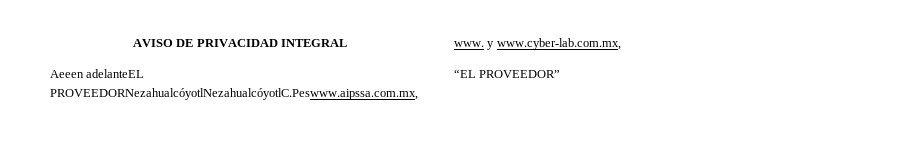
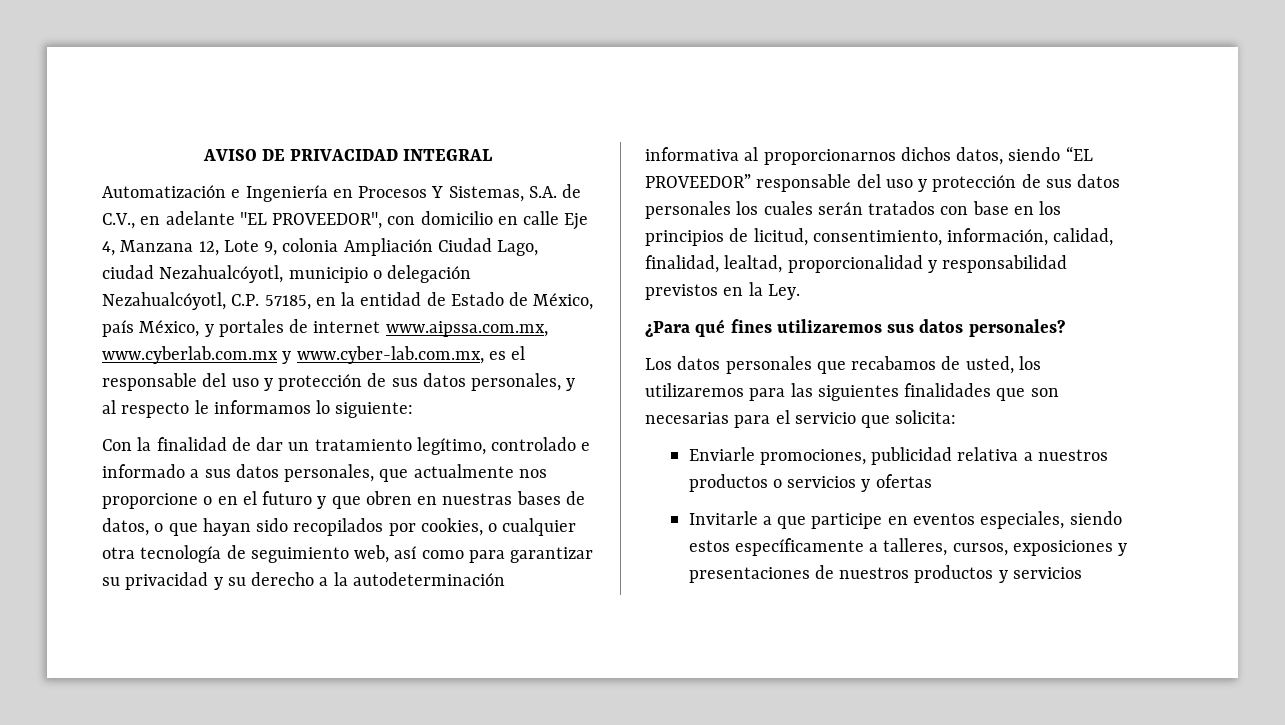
[50,69,145,78] [50,88,418,100] [454,38,621,50] [454,69,561,78] Aeeen adelanteEL PROVEEDORNezahualcóyotlNezahualcóyotlC.Peswww.aipssa.com.mx, www. y www.cyber-lab.com.mx, // “EL PROVEEDOR” -> [102,184,582,202] [102,211,589,230] [102,238,539,256] [102,265,472,283] [102,292,594,310] [102,319,548,337] [102,346,526,364] [102,373,576,391] [102,400,414,418] [102,437,591,455] [102,464,547,482] [102,491,585,509] [102,518,577,536] [102,545,594,563] [102,572,505,590] [645,146,1093,165] [645,174,1121,192] [645,201,1062,219] [645,228,1114,246] [645,255,1068,273] [645,282,800,300] [645,319,1065,337] [645,356,1041,374] [645,383,1059,401] [645,410,957,428] [688,447,1108,465] [688,474,932,492] [688,511,1122,529] [688,538,1128,556] [688,565,1082,583] Automatización e Ingeniería en Procesos Y Sistemas, S.A. de C.V., en adelante "EL PROVEEDOR", con domicilio en calle Eje 4, Manzana 12, Lote 9, colonia Ampliación Ciudad Lago, ciudad Nezahualcóyotl, municipio o delegación Nezahualcóyotl, C.P. 57185, en la entidad de Estado de México, país México, y portales de internet www.aipssa.com.mx, www.cyberlab.com.mx y www.cyber-lab.com.mx, es el responsable del uso y protección de sus datos personales, y al respecto le informamos lo siguiente: // Con la finalidad de dar un tratamiento legítimo, controlado e informado a sus datos personales, que actualmente nos proporcione o en el futuro y que obren en nuestras bases de datos, o que hayan sido recopilados por cookies, o cualquier otra tecnología de seguimiento web, así como para garantizar su privacidad y su derecho a la autodeterminación informativa al proporcionarnos dichos datos, siendo “EL PROVEEDOR” responsable del uso y protección de sus datos personales los cuales serán tratados con base en los principios de licitud, consentimiento, información, calidad, finalidad, lealtad, proporcionalidad y responsabilidad previstos en la Ley. // ¿Para qué fines utilizaremos sus datos personales? // Los datos personales que recabamos de usted, los utilizaremos para las siguientes finalidades que son necesarias para el servicio que solicita: // Enviarle promociones, publicidad relativa a nuestros productos o servicios y ofertas // Invitarle a que participe en eventos especiales, siendo estos específicamente a talleres, cursos, exposiciones y presentaciones de nuestros productos y servicios

